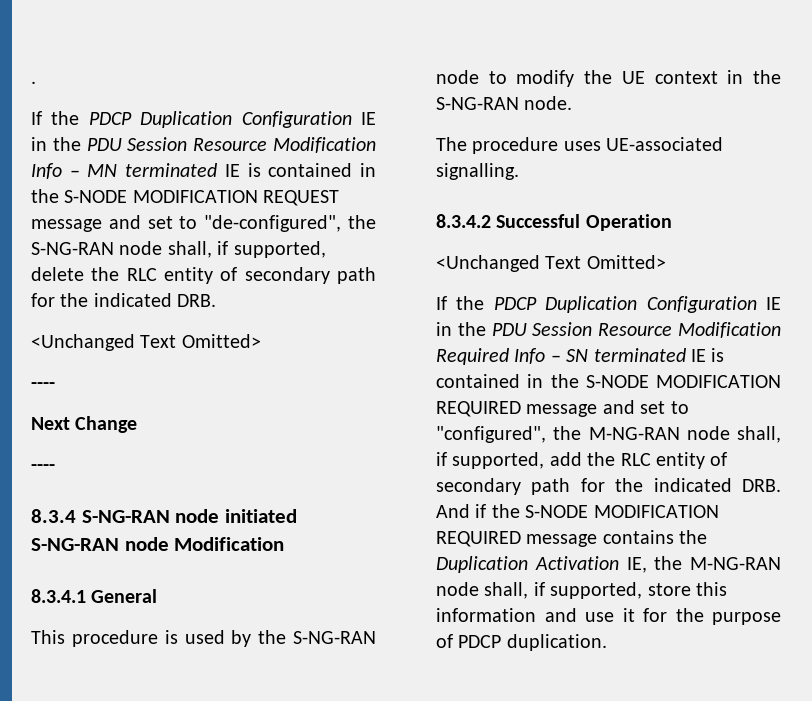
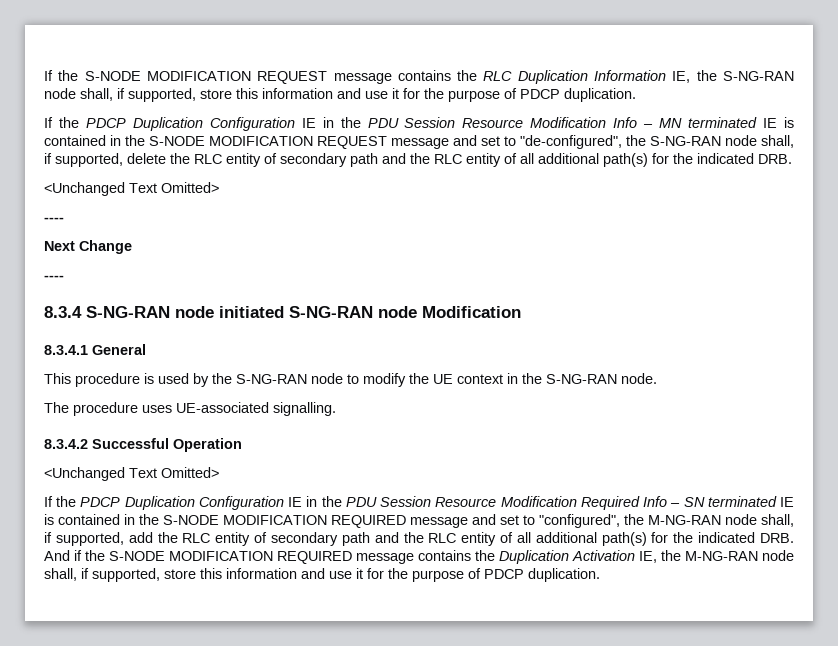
[31,81,36,84] . -> [44,70,794,84] [44,88,636,102] If the S-NODE MODIFICATION REQUEST message contains the RLC Duplication Information IE, the S-NG-RAN node shall, if supported, store this information and use it for the purpose of PDCP duplication.
(377, 275) none -> [382,153,648,167] and the RLC entity of all additional path(s)
(571, 486) none -> [374,532,647,546] and the RLC entity of all additional path(s)

